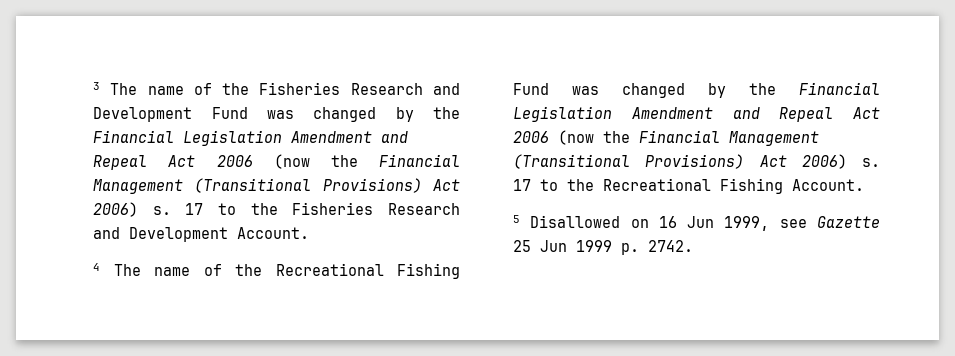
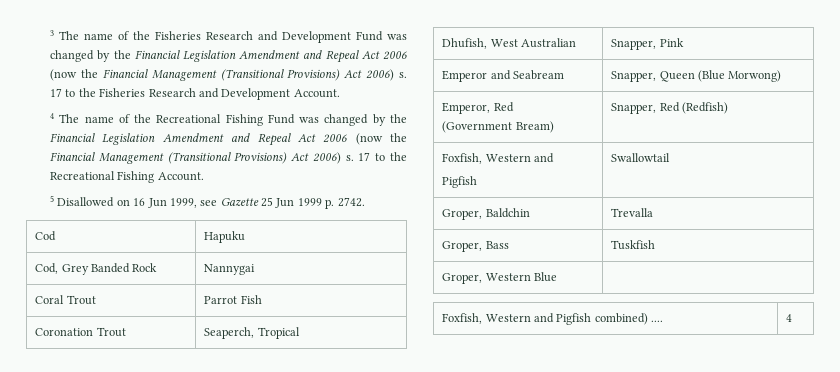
(694, 246) none -> [35,231,57,241] [204,231,246,243] [35,263,158,275] [204,264,256,275] [35,295,96,305] [204,295,262,304] [35,327,126,337] [204,327,300,339] [442,38,577,49] [611,38,684,50] [442,70,565,82] [611,70,782,82] [442,102,514,114] [442,121,554,133] [611,102,729,114] [442,153,555,164] [442,176,478,188] [611,153,671,162] [442,208,530,220] [611,208,654,217] [442,241,509,252] [611,240,656,250] [442,272,558,284] [442,313,664,325] [786,314,793,322] // Cod | Hapuku // Cod, Grey Banded Rock | Nannygai // Coral Trout | Parrot Fish // Coronation Trout | Seaperch, Tropical // Dhufish, West Australian | Snapper, Pink // Emperor and Seabream | Snapper, Queen (Blue Morwong) // Emperor, Red // (Government Bream) | Snapper, Red (Redfish) // Foxfish, Western and // Pigfish | Swallowtail // Groper, Baldchin | Trevalla // Groper, Bass | Tuskfish // Groper, Western Blue | // Foxfish, Western and Pigfish combined) .... | 4

